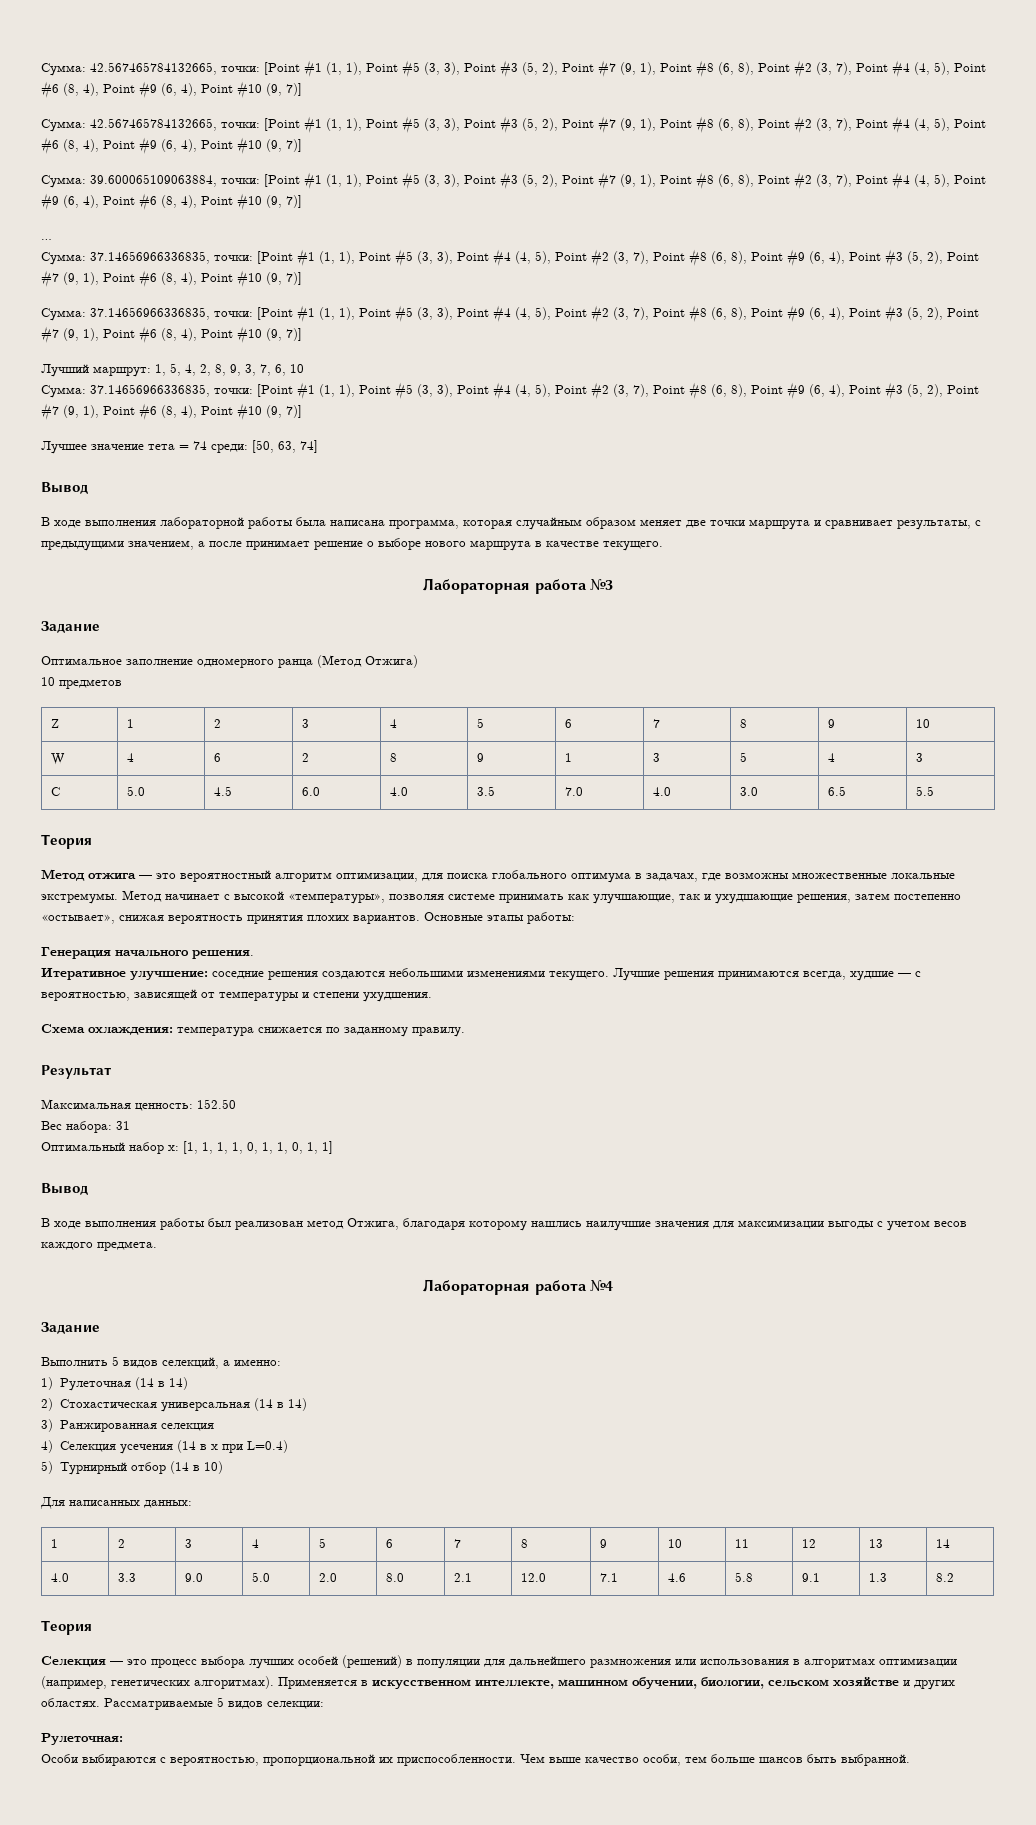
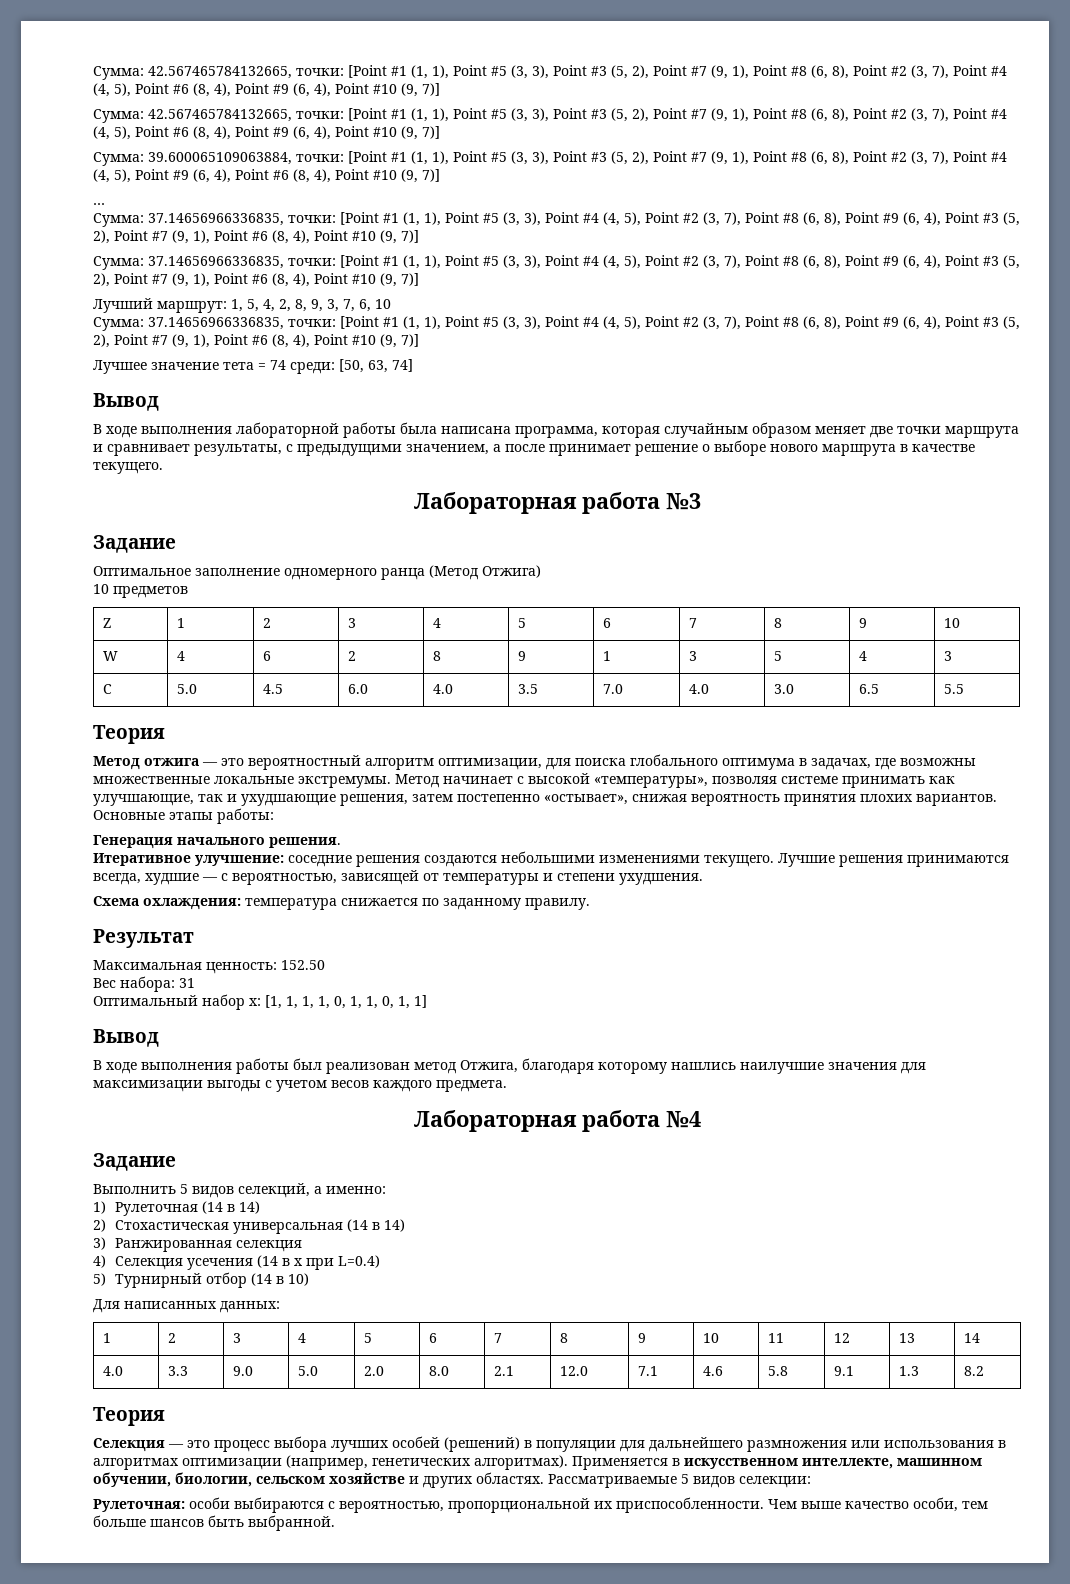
[41,1754,78,1763] // Особи -> [189,1497,230,1509] особи

